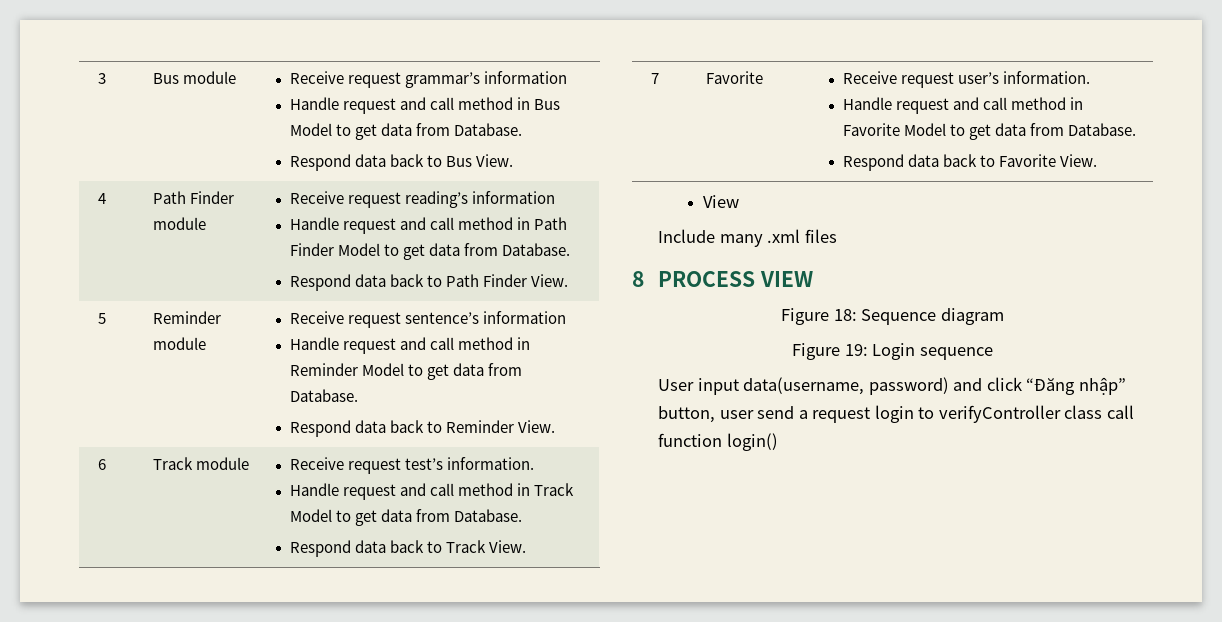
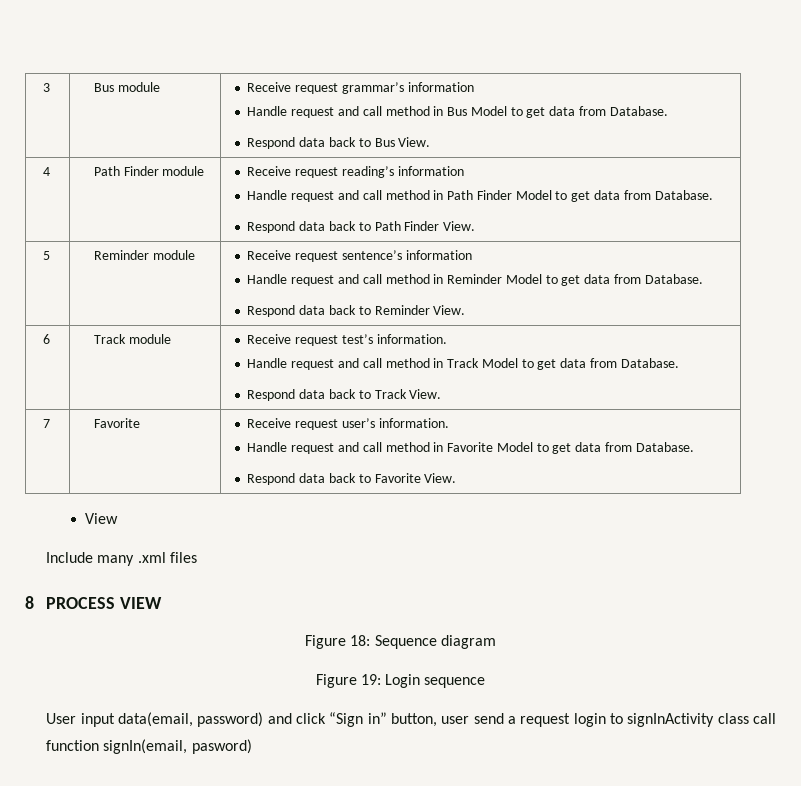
[743,377,865,395] data(username, -> [117,712,193,727] data(email,
[1026,377,1126,395] “Đăng nhập” -> [329,712,387,727] “Sign in”
[938,405,1061,423] verifyController -> [627,713,715,727] signInActivity
[726,433,778,451] login() -> [103,739,252,754] signIn(email, pasword)

